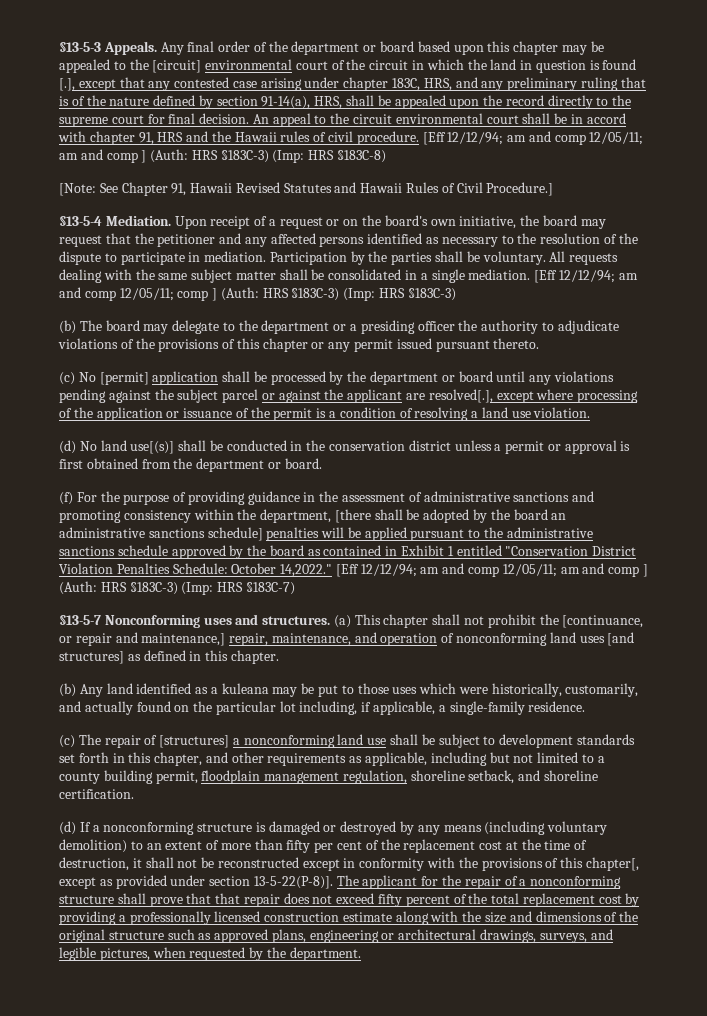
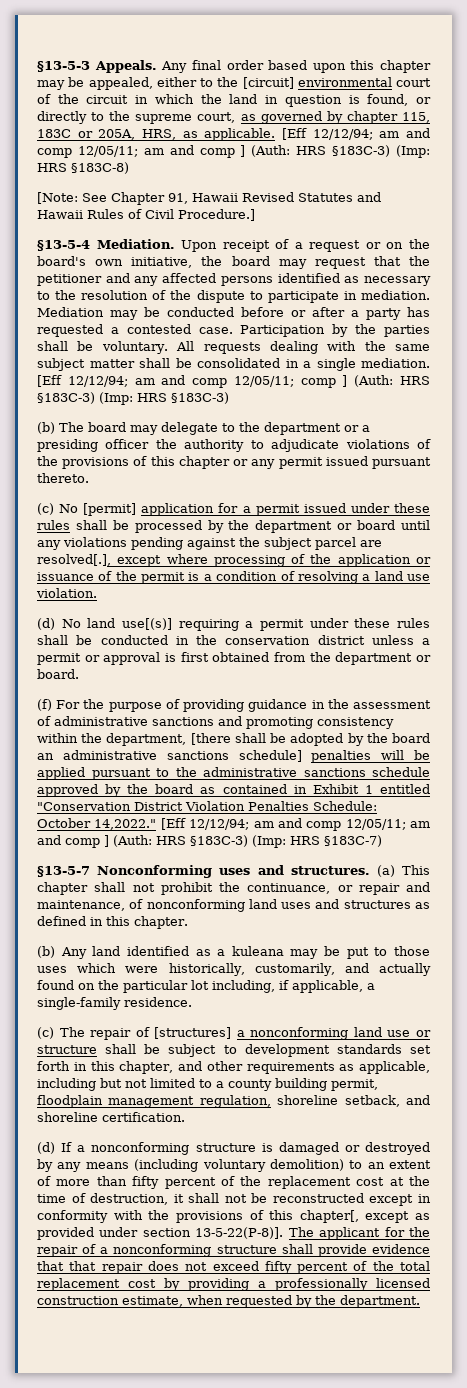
[253,41,415,55] of the department or board -> (264, 65) none
[59,59,110,73] appealed -> [88,77,197,90] appealed, either
[602,59,637,70] [59,77,646,91] [59,95,632,109] [59,113,626,127] [58,131,419,145] found [.], except that any contested case arising under chapter 183C, HRS, and any preliminary ruling that is of the nature defined by section 91-14(a), HRS, shall be appealed upon the record directly to the supreme court for final decision. An appeal to the circuit environmental court shall be in accord with chapter 91, HRS and the Hawaii rules of civil procedure. -> [367,94,431,106] [37,111,430,124] [37,128,276,141] found, or directly to the supreme court, as governed by chapter 115, 183C or 205A, HRS, as applicable.
(267, 256) none -> [37,307,430,320] [37,324,233,337] Mediation may be conducted before or after a party has requested a contested case.
(219, 378) none -> [218,503,430,516] [37,520,70,530] for a permit issued under these rules
[261,389,403,403] or against the applicant -> (356, 543) none
(175, 447) none -> [178,618,431,631] requiring a permit under these rules
[562,615,644,628] [continuance, -> [247,883,331,894] continuance,
[141,632,438,646] maintenance,] repair, maintenance, and operation -> [37,900,125,911] maintenance,
[607,632,635,646] [59,651,124,664] [and structures] -> [315,899,411,909] and structures
(387, 741) none -> [415,1030,431,1037] [37,1045,97,1054] or structure
[314,841,363,853] per cent -> [164,1177,216,1189] percent
[149,896,183,907] prove -> [317,1244,430,1257] provide evidence
[342,911,639,925] [59,929,613,943] [59,947,150,961] estimate along with the size and dimensions of the original structure such as approved plans, engineering or architectural drawings, surveys, and legible pictures, -> [122,1296,183,1307] estimate,

